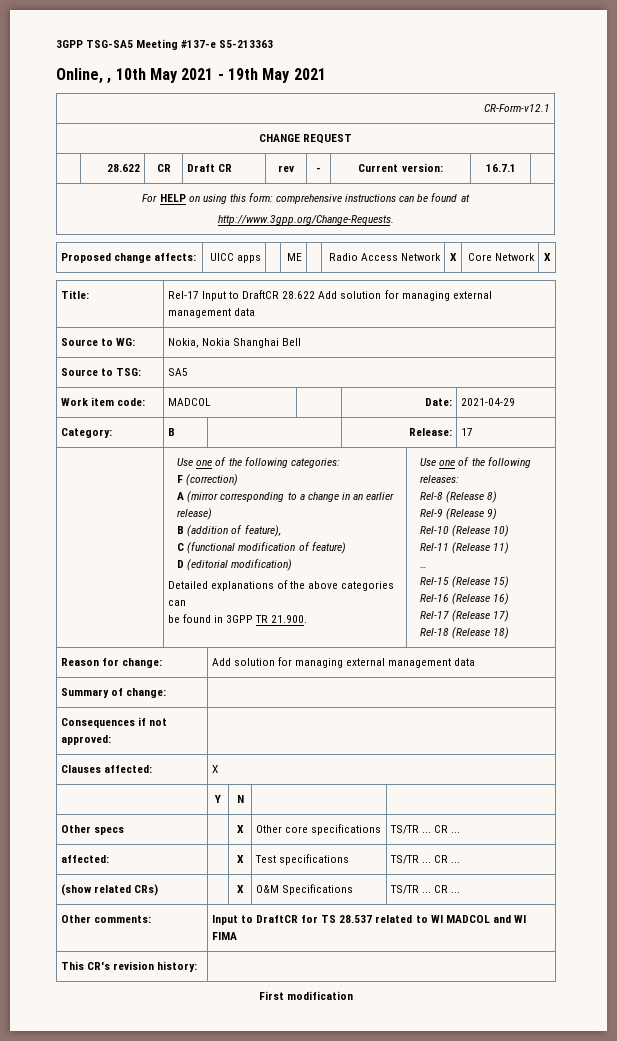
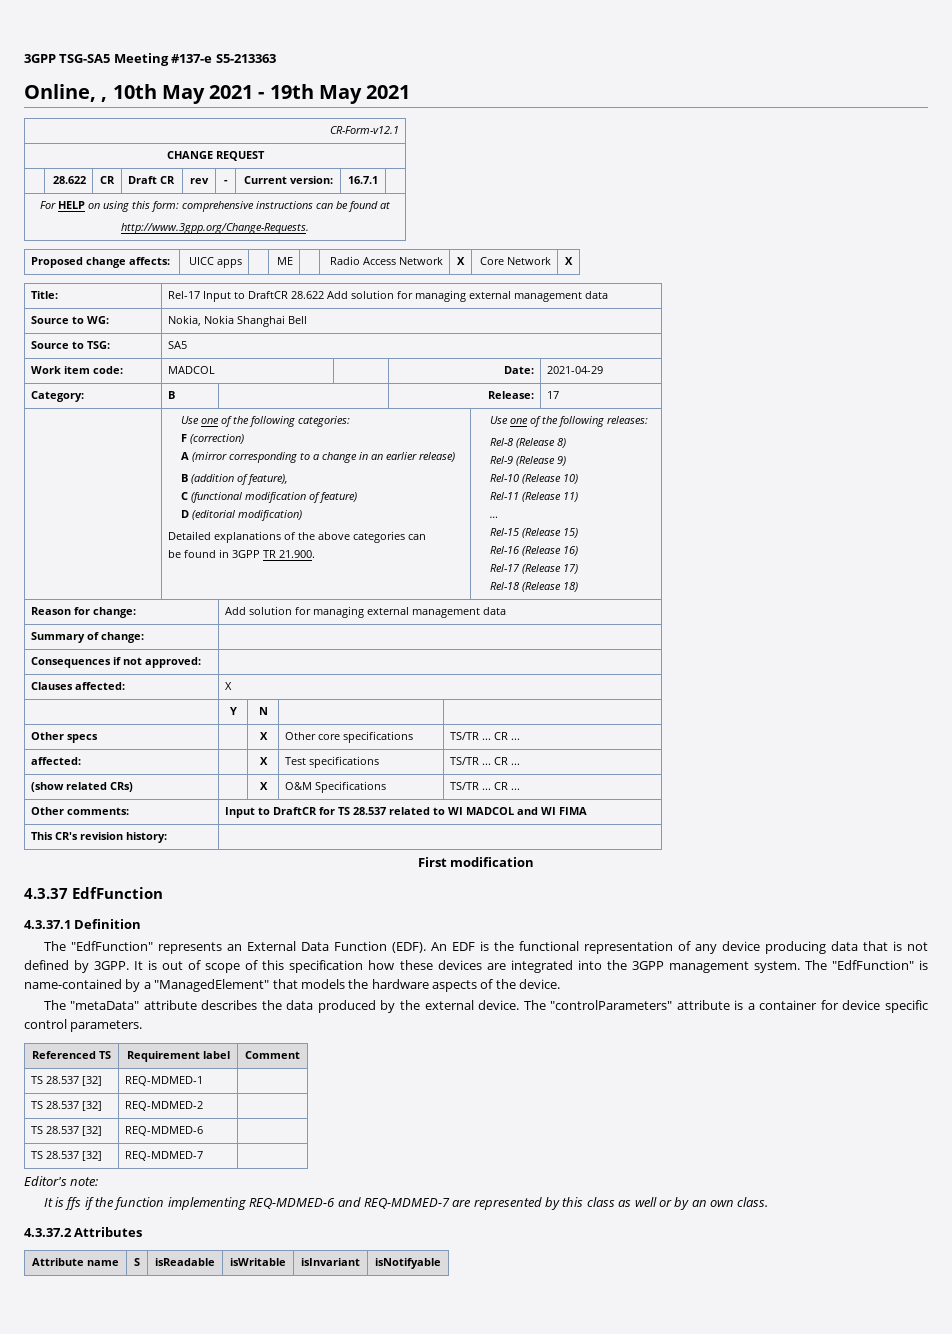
(354, 995) none -> [24,887,163,899] [24,919,142,929] [43,941,928,954] [24,960,928,973] [24,979,561,992] [43,1000,929,1013] [24,1019,143,1032] [32,1051,111,1059] [126,1051,230,1062] [245,1051,300,1059] [30,1076,102,1086] [124,1076,203,1086] [30,1101,102,1111] [124,1101,203,1111] [30,1126,102,1136] [124,1126,203,1136] [30,1151,102,1161] [124,1151,203,1161] [24,1176,99,1186] [43,1197,769,1210] [24,1227,143,1237] [32,1258,119,1266] [134,1258,140,1266] [155,1258,215,1266] [230,1258,286,1266] [301,1258,360,1266] [375,1258,441,1269] // 4.3.37 EdfFunction // 4.3.37.1 Definition // The "EdfFunction" represents an External Data Function (EDF). An EDF is the functional representation of any device producing data that is not defined by 3GPP. It is out of scope of this specification how these devices are integrated into the 3GPP management system. The "EdfFunction" is name-contained by a "ManagedElement" that models the hardware aspects of the device. // The "metaData" attribute describes the data produced by the external device. The "controlParameters" attribute is a container for device specific control parameters. // Referenced TS | Requirement label | Comment // TS 28.537 [32] | REQ-MDMED-1 | // TS 28.537 [32] | REQ-MDMED-2 | // TS 28.537 [32] | REQ-MDMED-6 | // TS 28.537 [32] | REQ-MDMED-7 | // Editor's note: // It is ffs if the function implementing REQ-MDMED-6 and REQ-MDMED-7 are represented by this class as well or by an own class. // 4.3.37.2 Attributes // Attribute name | S | isReadable | isWritable | isInvariant | isNotifyable

